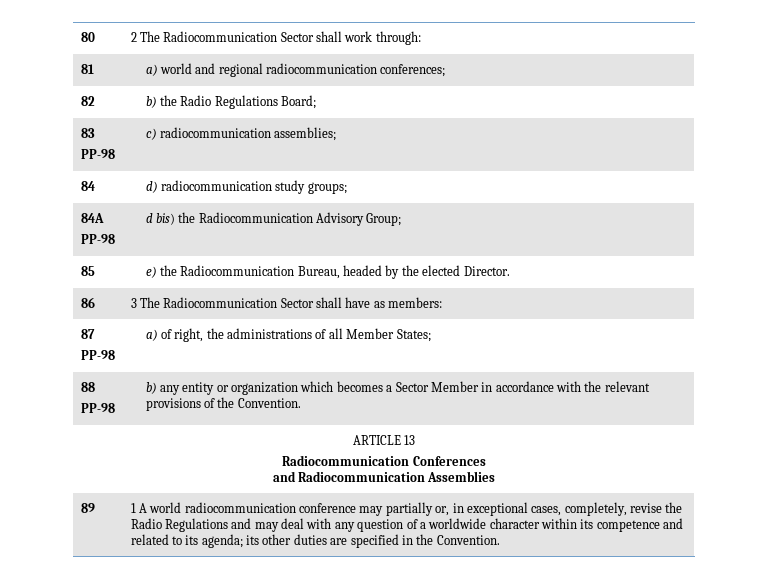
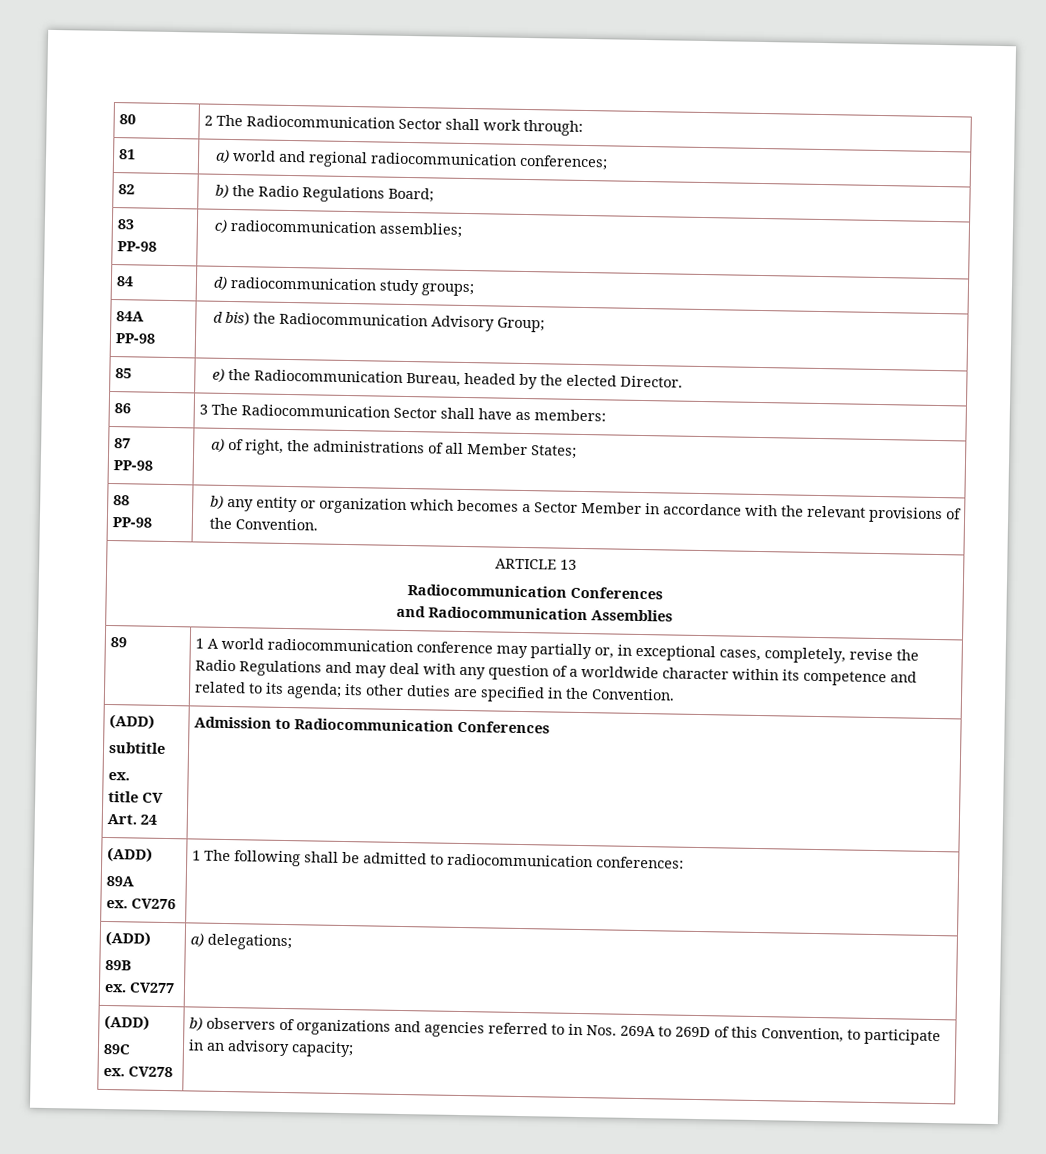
(500, 540) none -> [108,714,155,730] [107,742,166,754] [107,771,130,781] [107,790,164,803] [106,813,157,825] [193,716,550,734] [106,846,153,863] [105,875,134,887] [105,898,176,910] [191,849,684,869] [104,930,151,947] [104,959,132,971] [103,982,175,994] [189,933,292,951] [103,1014,150,1031] [102,1043,131,1055] [102,1066,173,1078] [188,1017,941,1046] [187,1039,354,1058] // (ADD) // subtitle // ex. // title CV Art. 24 | Admission to Radiocommunication Conferences // (ADD) // 89A // ex. CV276 | 1 The following shall be admitted to radiocommunication conferences: // (ADD) // 89B // ex. CV277 | a) delegations; // (ADD) // 89C // ex. CV278 | b) observers of organizations and agencies referred to in Nos. 269A to 269D of this Convention, to participate in an advisory capacity;

